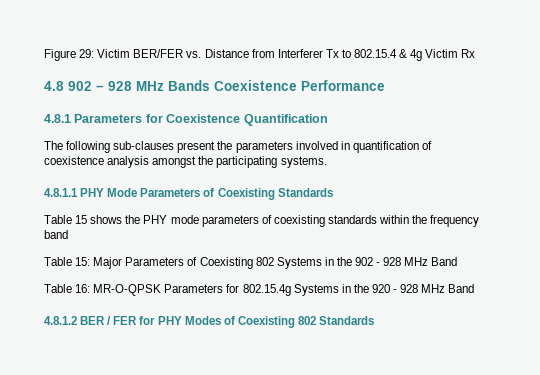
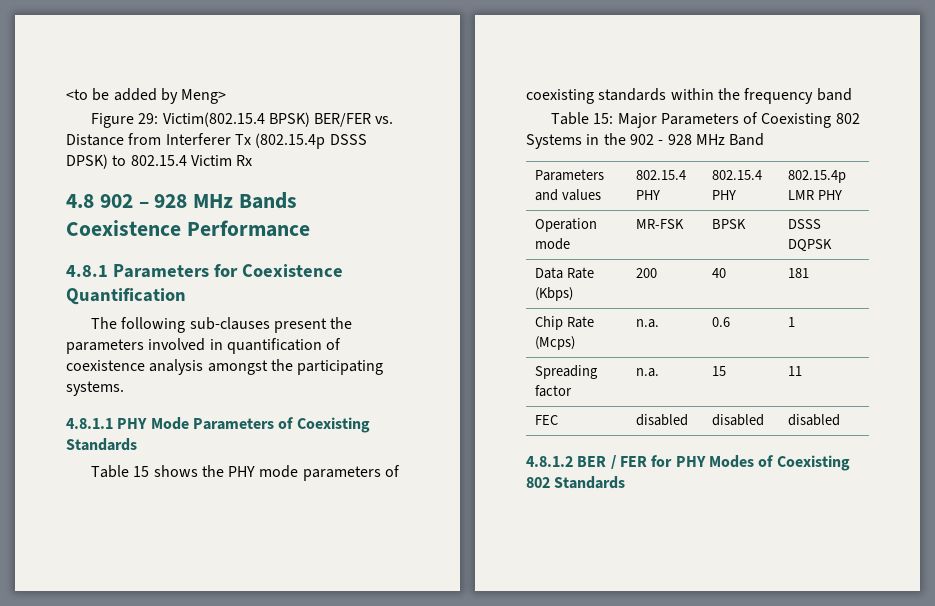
[44,49,131,61] Figure 29: Victim -> [66,88,227,104] [90,112,310,128] <to be added by Meng> // Figure 29: Victim(802.15.4 BPSK)
[341,49,423,61] to 802.15.4 & 4g -> [255,133,367,149] [66,154,187,169] (802.15.4p DSSS DPSK) to 802.15.4
[44,284,475,296] // Table 16: MR-O-QPSK Parameters for 802.15.4g Systems in the 920 - 928 MHz Band -> [535,169,605,181] [535,189,602,201] [636,170,687,180] [636,190,661,200] [712,170,763,180] [712,190,737,200] [788,170,847,183] [788,190,843,200] [535,218,598,232] [535,238,571,250] [636,219,685,229] [712,219,747,229] [788,219,822,229] [788,239,833,252] [535,267,595,279] [535,287,574,301] [636,268,658,278] [712,268,727,278] [788,268,810,278] [535,316,595,330] [535,336,576,350] [636,319,660,328] [712,317,731,327] [788,317,796,327] [535,365,599,379] [535,385,573,397] [636,368,660,377] [712,366,727,376] [788,366,803,376] [535,415,559,425] [636,414,689,426] [712,414,765,426] [788,414,841,426] // Parameters and values | 802.15.4 PHY | 802.15.4 PHY | 802.15.4p LMR PHY // Operation mode | MR-FSK | BPSK | DSSS DQPSK // Data Rate (Kbps) | 200 | 40 | 181 // Chip Rate (Mcps) | n.a. | 0.6 | 1 // Spreading factor | n.a. | 15 | 11 // FEC | disabled | disabled | disabled

